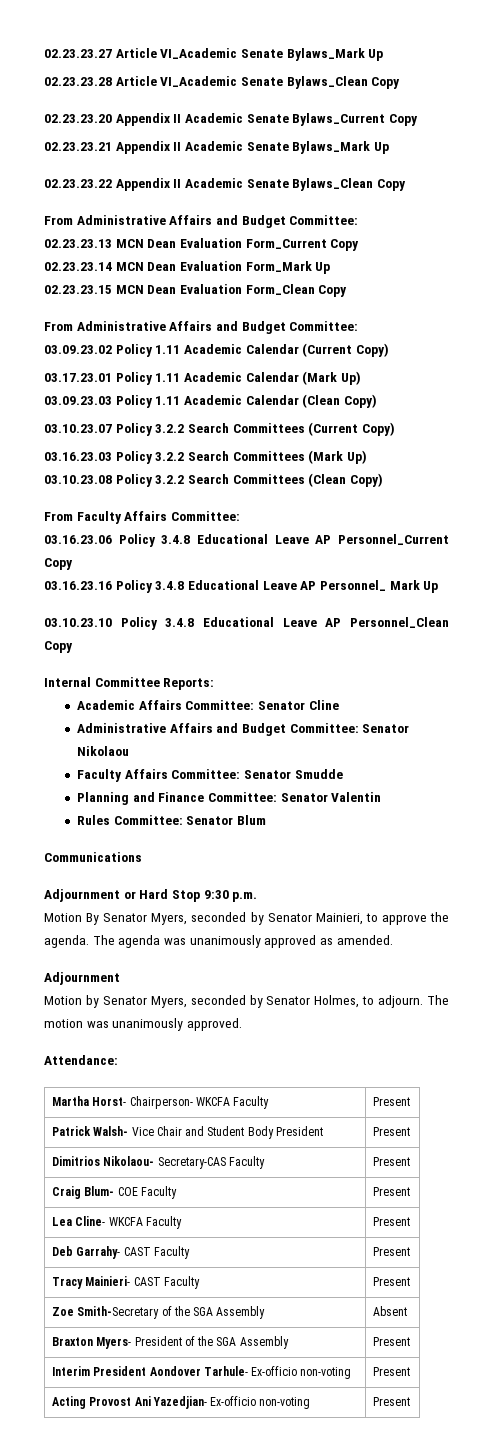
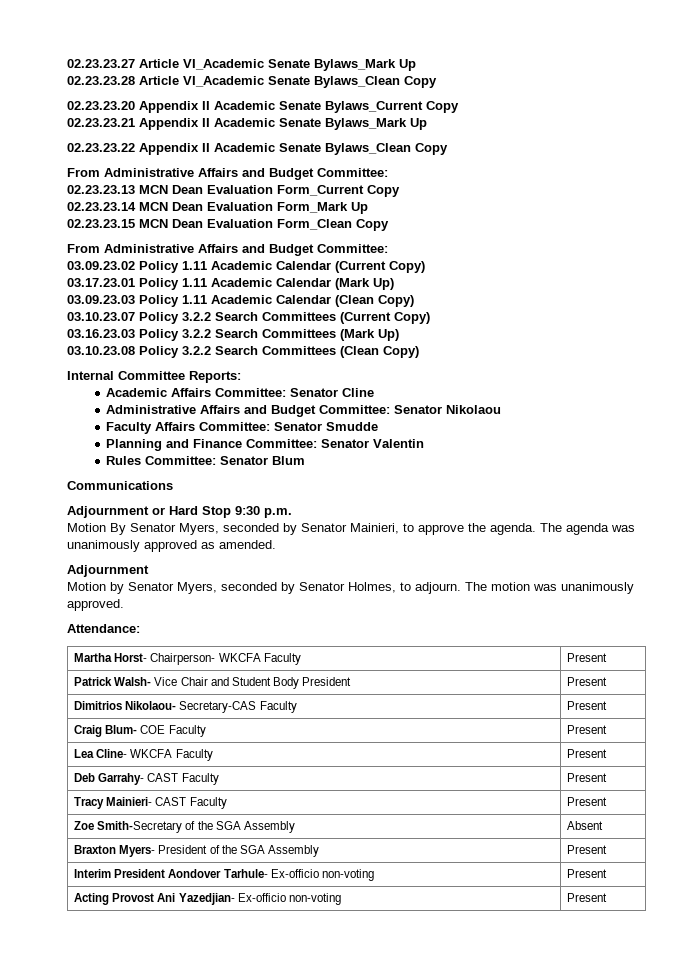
[44,511,240,524] [44,534,449,547] [44,558,73,570] [44,580,439,593] [44,617,449,630] [44,641,73,653] // From Faculty Affairs Committee: // 03.16.23.06 Policy 3.4.8 Educational Leave AP Personnel_Current Copy // 03.16.23.16 Policy 3.4.8 Educational Leave AP Personnel_ Mark Up // 03.10.23.10 Policy 3.4.8 Educational Leave AP Personnel_Clean Copy -> (419, 352) none

